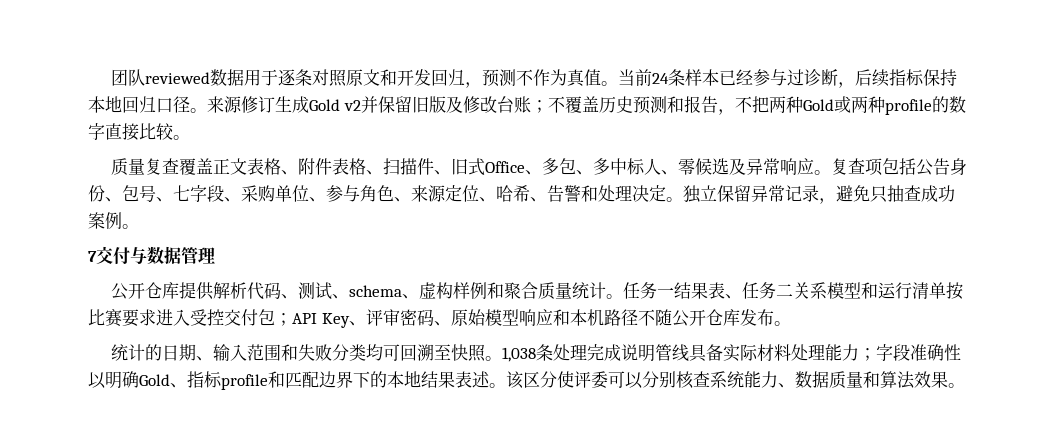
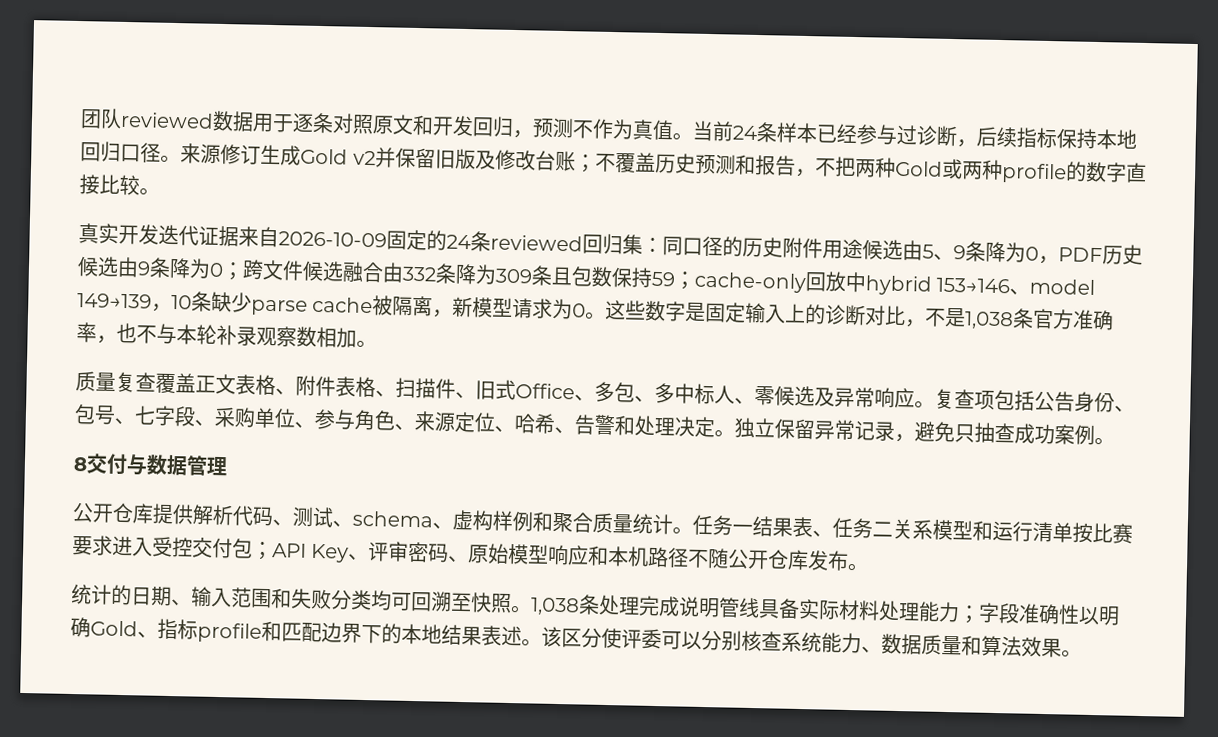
(190, 137) none -> [78,223,1143,265] [77,256,1096,296] [77,291,1115,331] [76,322,377,349] // 真实开发迭代证据来自2026-10-09固定的24条reviewed回归集：同口径的历史附件用途候选由5、9条降为0，PDF历史候选由9条降为0；跨文件候选融合由332条降为309条且包数保持59；cache-only回放中hybrid 153→146、model 149→139，10条缺少parse cache被隔离，新模型请求为0。这些数字是固定输入上的诊断对比，不是1,038条官方准确率，也不与本轮补录观察数相加。
[88,251,97,262] 7 -> [73,457,88,472] 8

